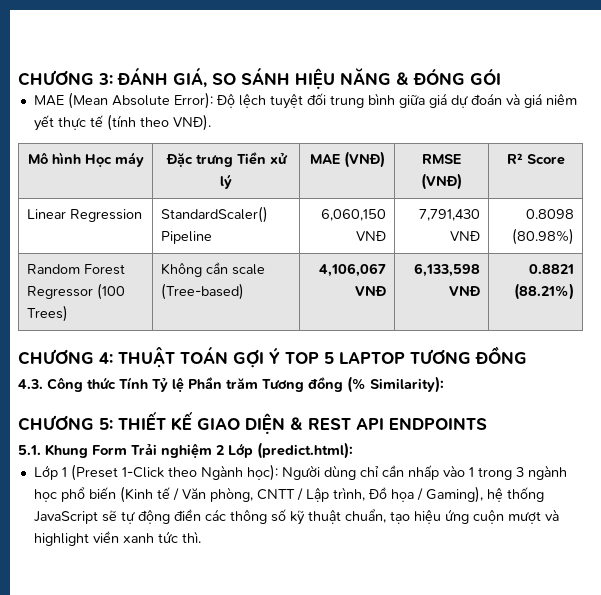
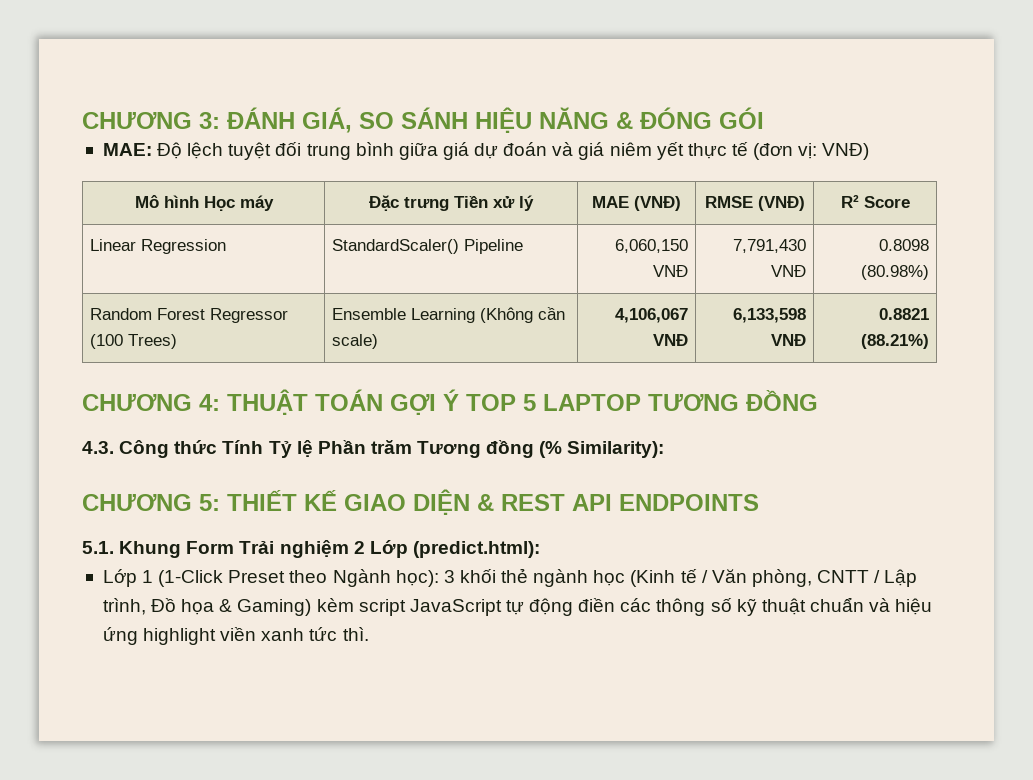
[33,92,213,109] MAE (Mean Absolute Error): -> [102,143,152,156] MAE:
[106,114,211,131] (tính theo VNĐ). -> [753,143,870,160] (đơn vị: VNĐ)
[161,262,266,277] [161,283,245,300] Không cần scale (Tree-based) -> [332,307,566,323] [332,334,379,349] Ensemble Learning (Không cần scale)
[70,464,164,481] (Preset 1-Click -> [158,570,286,587] (1-Click Preset
[281,465,567,480] [33,487,116,502] Người dùng chỉ cần nhấp vào 1 trong 3 ngành học phổ biến -> [443,568,626,587] 3 khối thẻ ngành học
[416,486,544,503] [33,510,117,524] / Gaming), hệ thống JavaScript sẽ -> [219,598,502,616] & Gaming) kèm script JavaScript
[344,509,559,524] chuẩn, tạo hiệu ứng cuộn mượt và -> [809,597,933,615] [102,627,138,645] chuẩn và hiệu ứng

